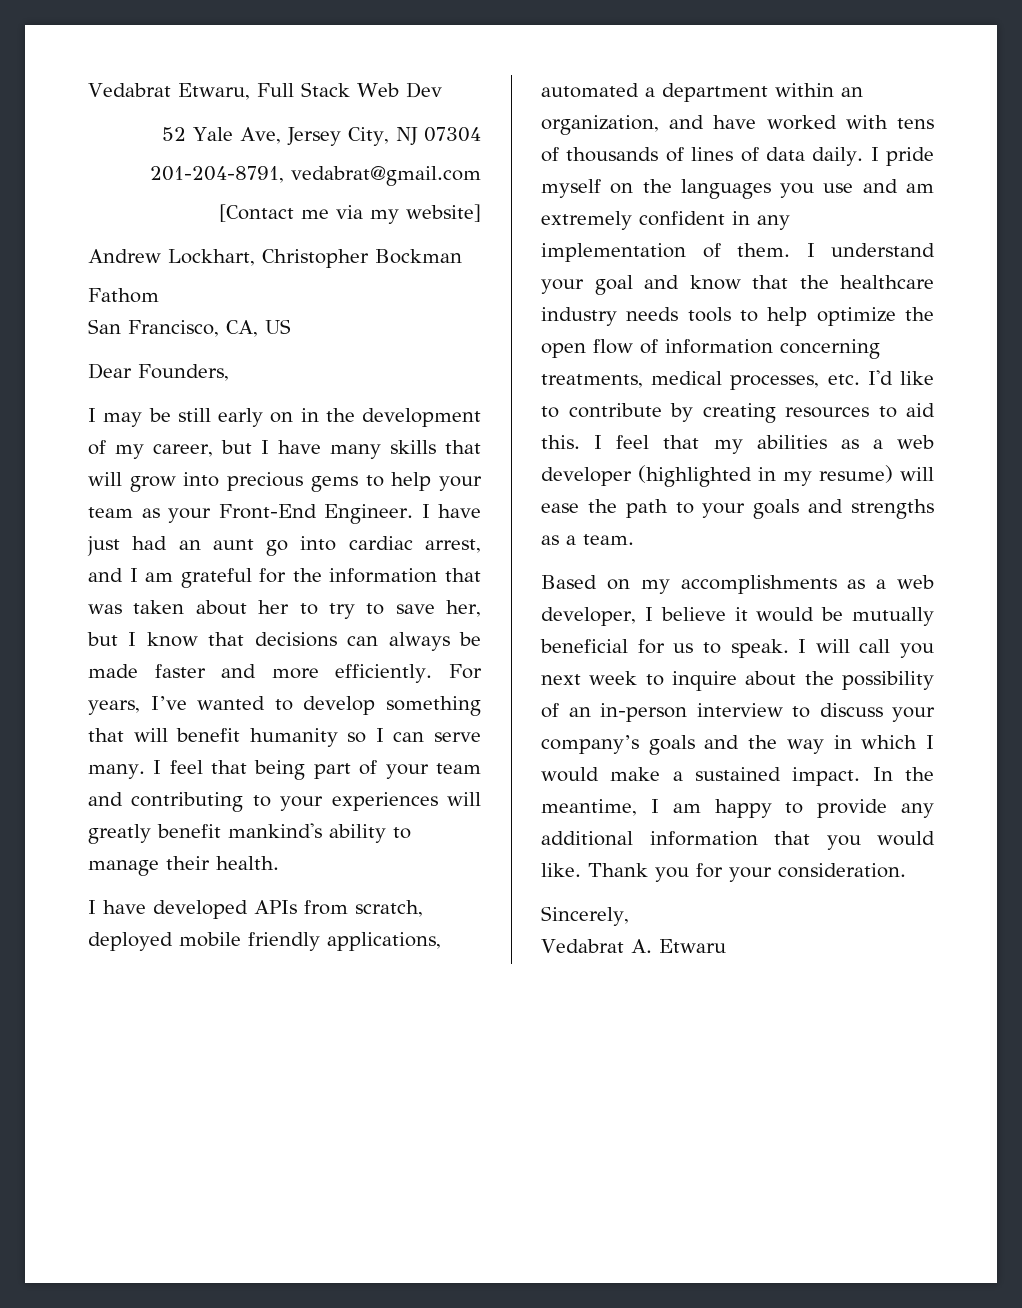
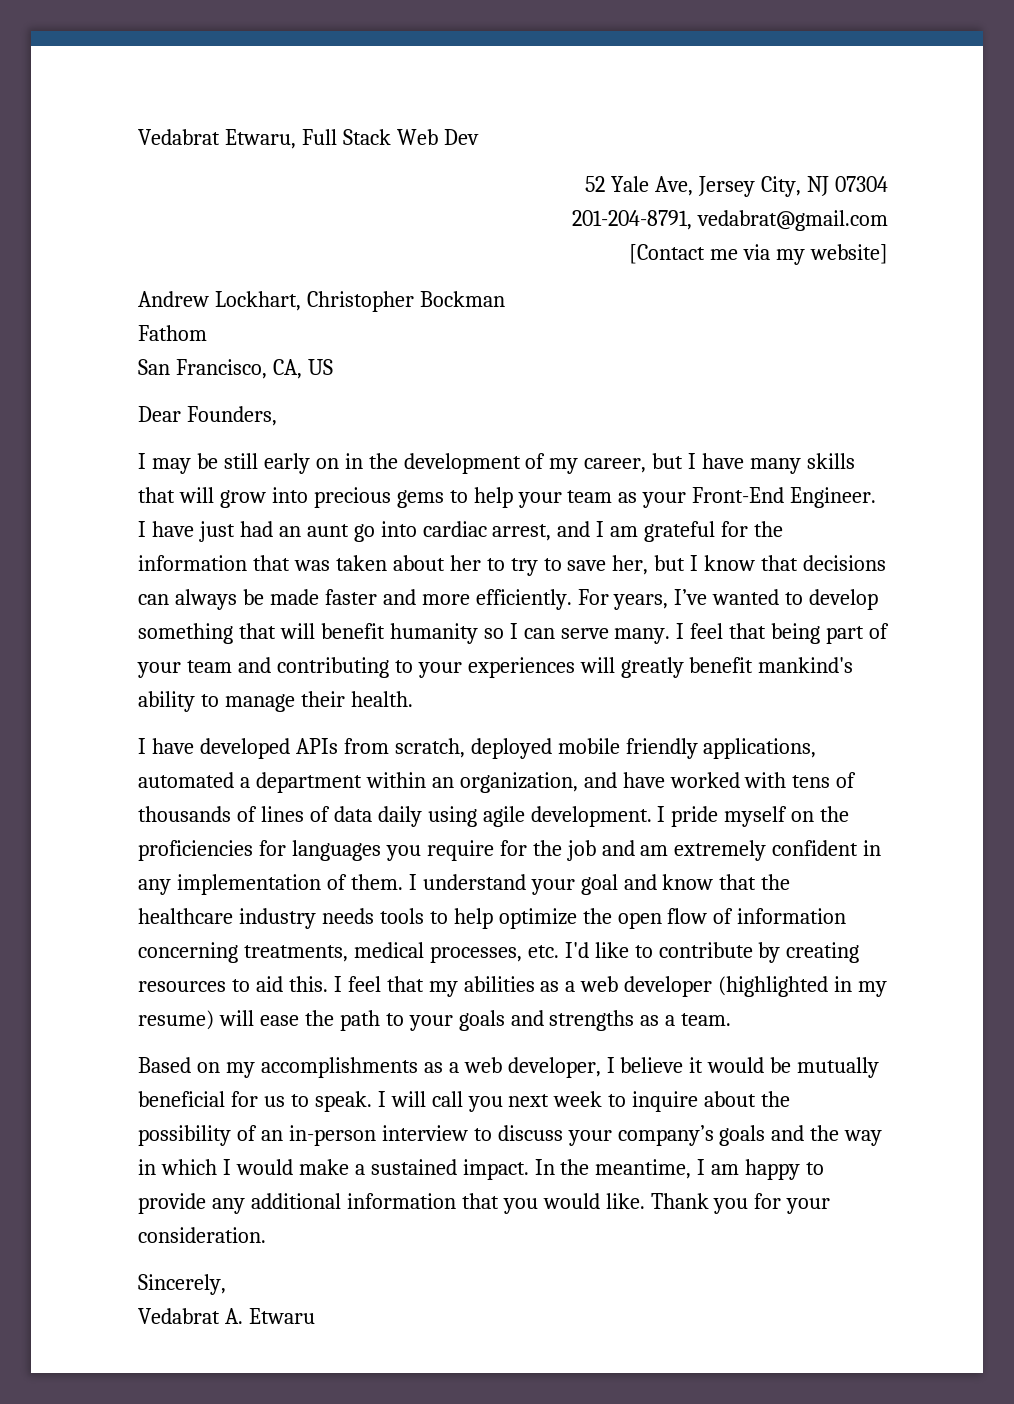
[812,147,864,166] daily. -> [377,806,652,827] daily using agile development.
[680,179,854,199] languages you use -> [138,840,596,861] proficiencies for languages you require for the job

